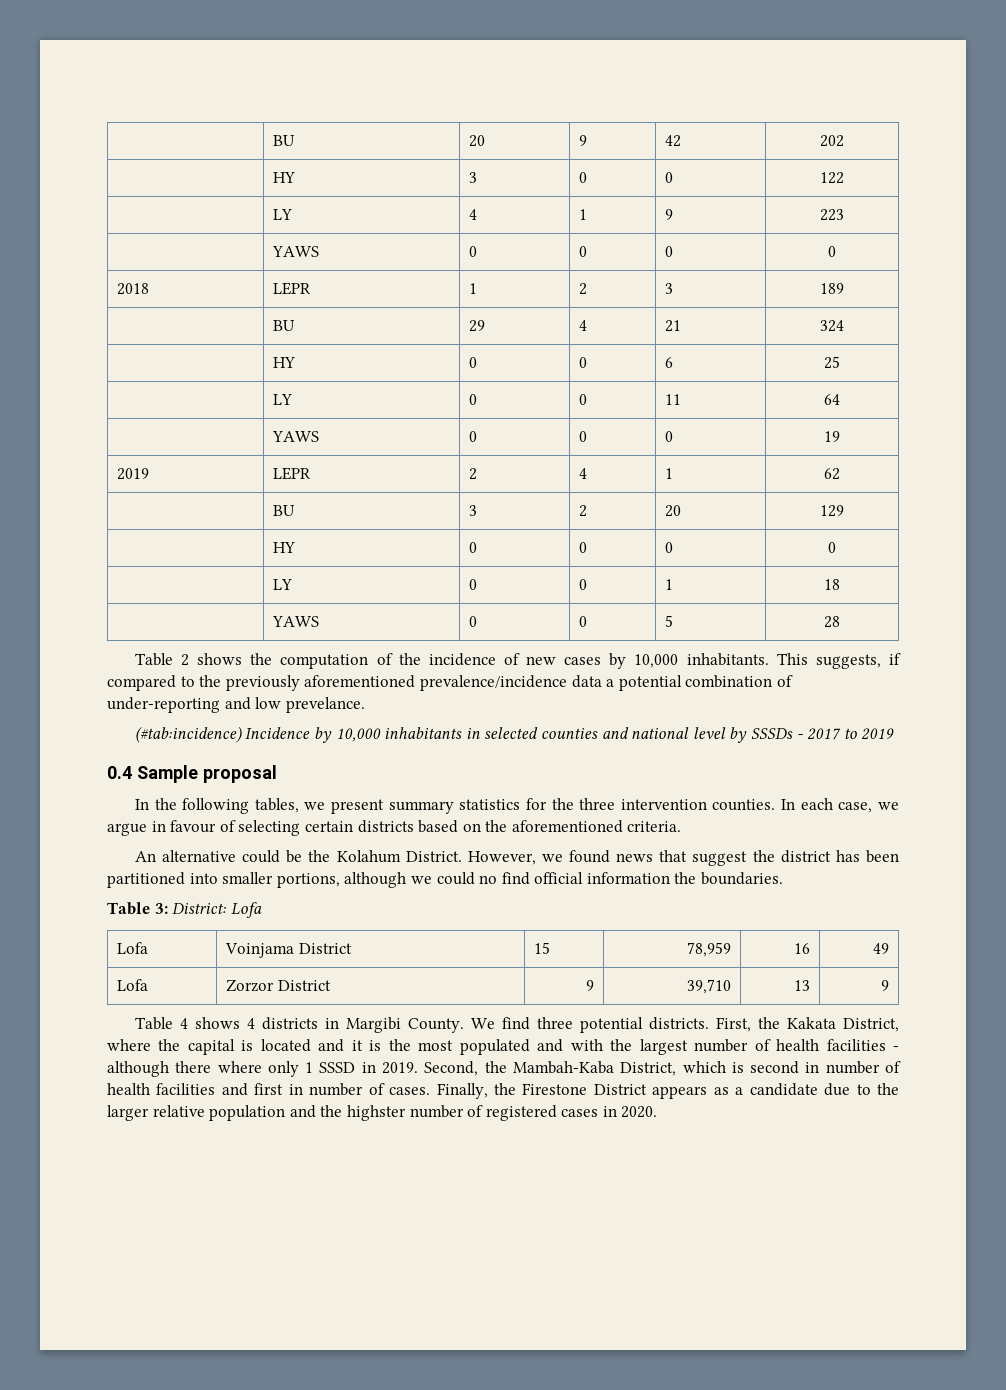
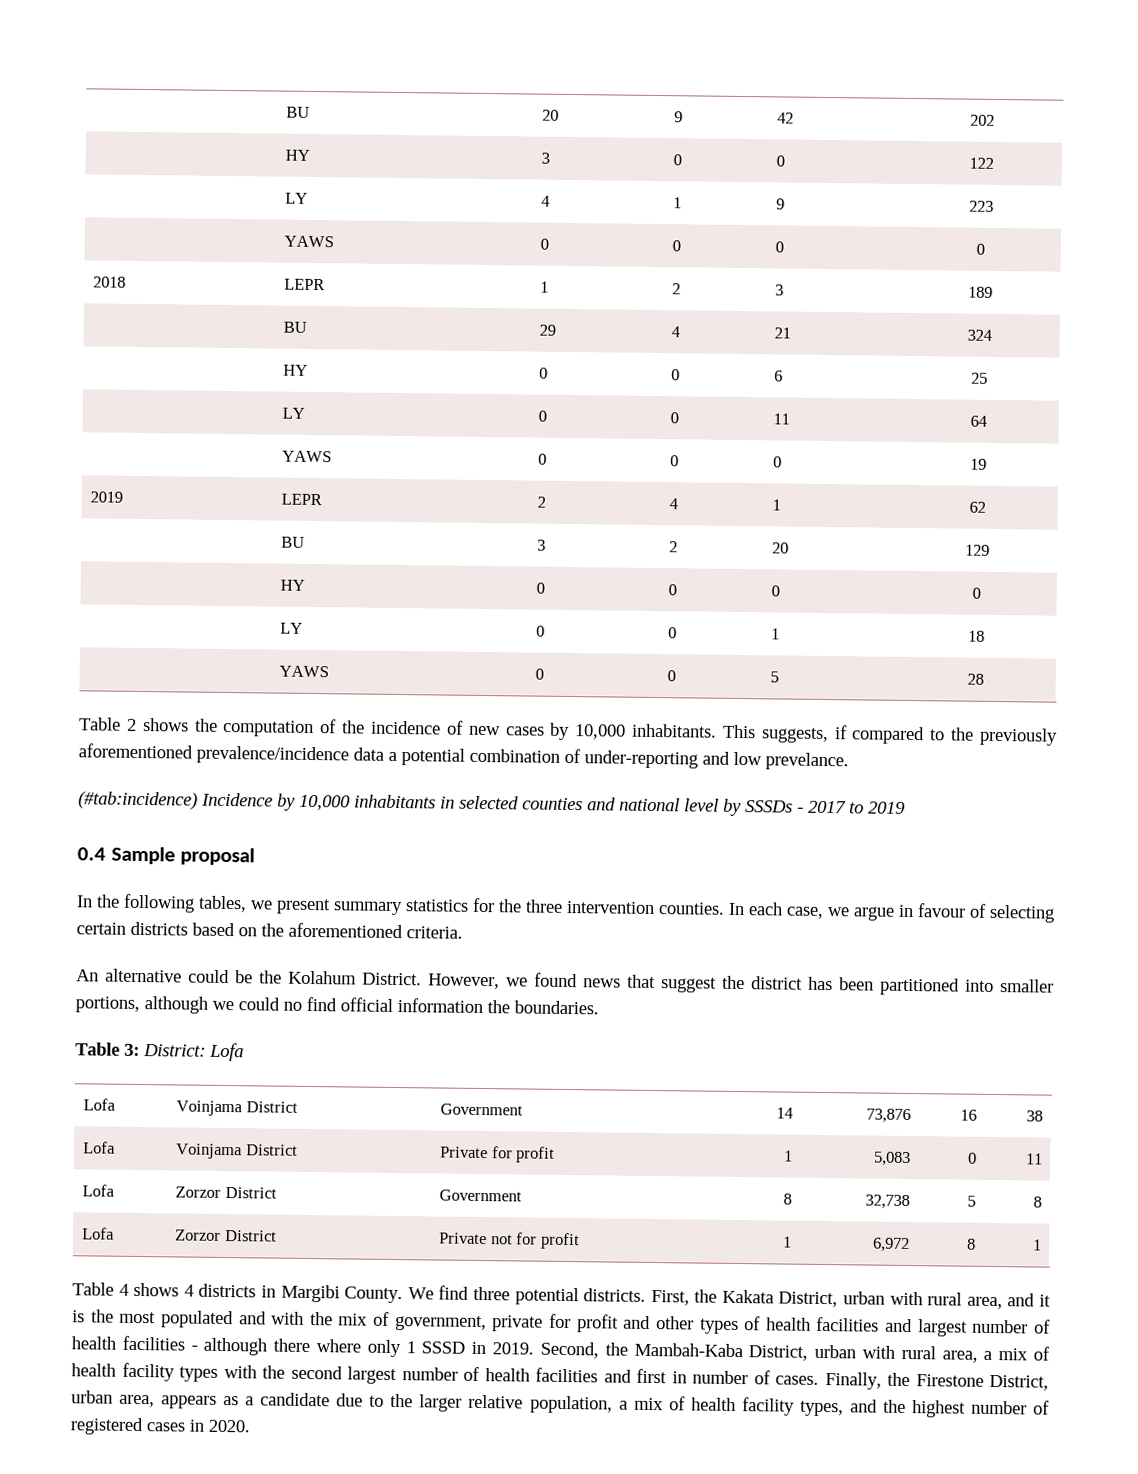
[534,942,551,954] [686,942,731,957] [793,943,810,954] [872,943,889,954] [117,979,149,991] [226,979,331,992] [585,980,594,991] [686,979,731,994] [793,980,810,991] [880,980,889,991] 15 | 78,959 | 16 | 49 // Lofa | Zorzor District | 9 | 39,710 | 13 | 9 -> [440,1103,524,1116] [775,1107,793,1119] [865,1108,911,1124] [959,1109,977,1121] [1025,1110,1043,1122] [83,1141,117,1154] [176,1143,298,1160] [440,1146,556,1163] [783,1150,793,1162] [873,1151,911,1167] [967,1152,977,1164] [1025,1153,1043,1165] [82,1184,116,1197] [175,1186,277,1199] [439,1189,523,1202] [782,1193,792,1205] [864,1194,910,1210] [966,1195,976,1207] [1032,1196,1042,1208] [82,1227,116,1240] [175,1229,277,1242] [439,1232,580,1250] [782,1236,792,1248] [872,1237,910,1253] [966,1238,976,1250] [1032,1239,1042,1251] Government | 14 | 73,876 | 16 | 38 // Lofa | Voinjama District | Private for profit | 1 | 5,083 | 0 | 11 // Lofa | Zorzor District | Government | 8 | 32,738 | 5 | 8 // Lofa | Zorzor District | Private not for profit | 1 | 6,972 | 8 | 1
[107,1039,311,1055] where the capital is located -> [843,1291,1003,1310] urban with rural area,
(633, 1045) none -> [338,1311,914,1335] mix of government, private for profit and other types of health facilities and
[682,1061,820,1074] which is second in -> [814,1344,1051,1363] [71,1362,397,1385] urban with rural area, a mix of health facility types with the second largest
[593,1084,647,1095] District -> [989,1374,1049,1391] [71,1390,156,1408] District, urban area,
[209,1105,286,1121] population -> [529,1395,844,1417] population, a mix of health facility types,
[346,1105,406,1121] highster -> [911,1400,966,1418] highest

